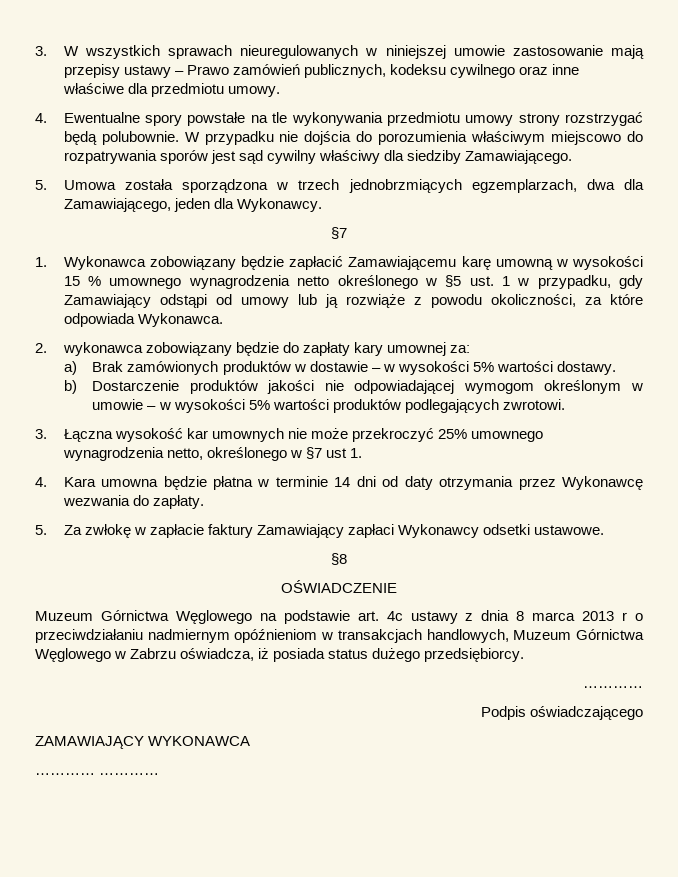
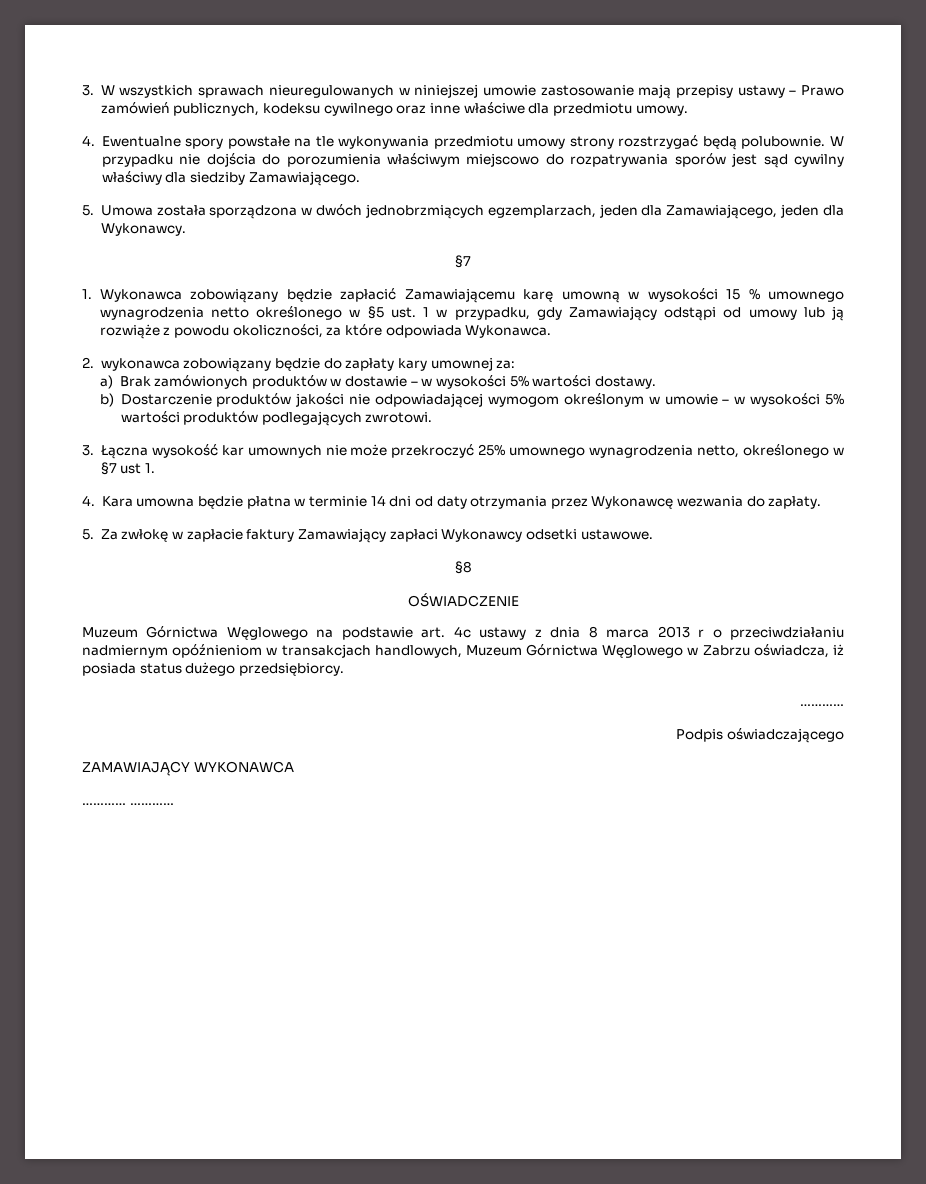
[298,179,340,190] trzech -> [316,204,363,216] dwóch
[586,179,615,190] dwa -> [598,204,638,218] jeden

